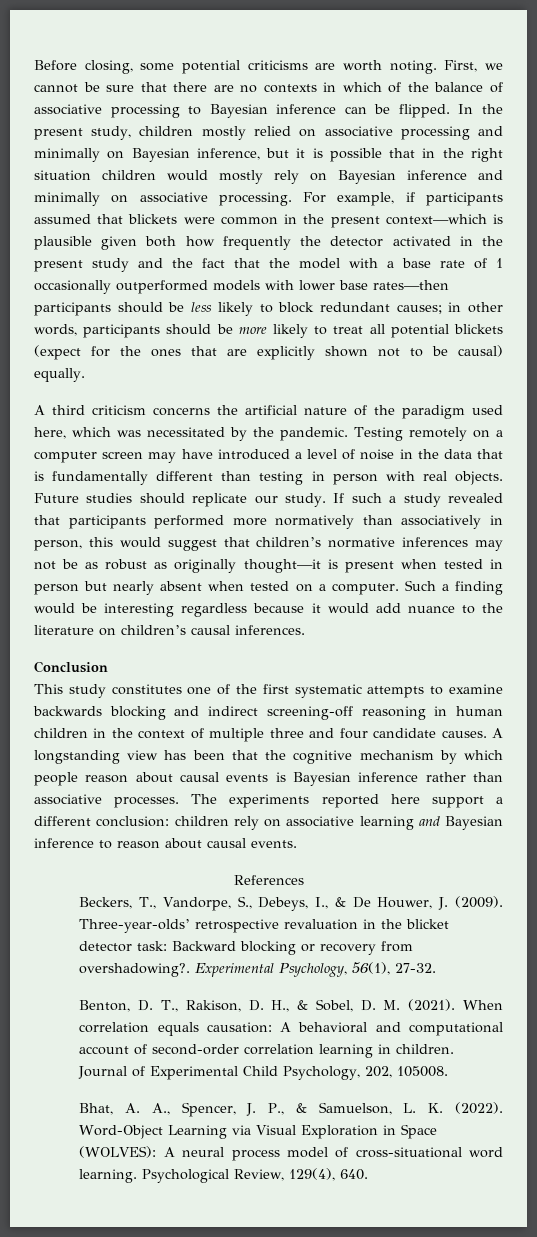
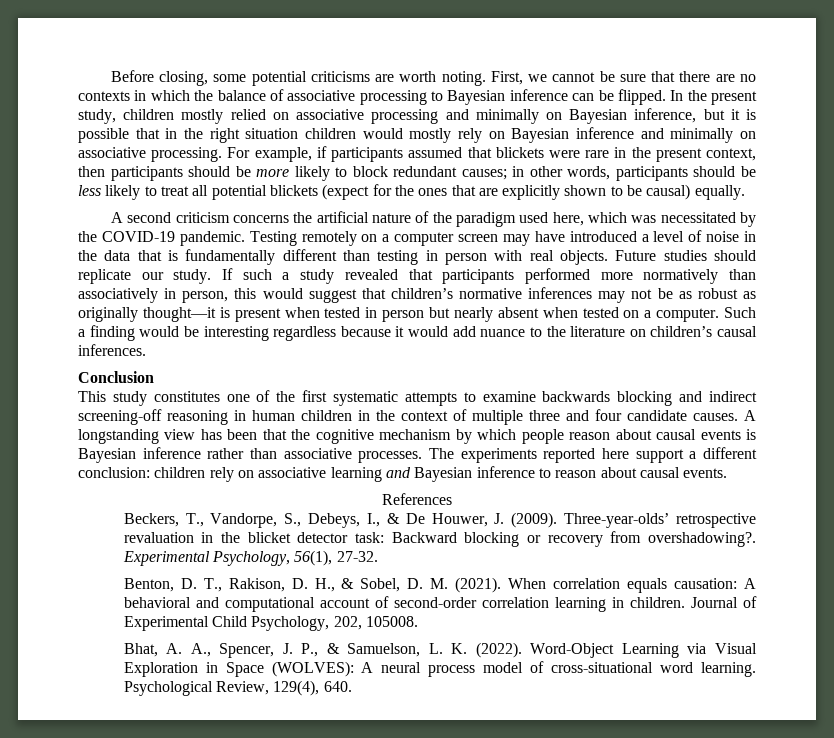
[388,82,402,93] of -> (190, 95) none
[220,214,504,228] [34,236,504,250] [34,258,503,272] [34,280,449,294] [34,302,213,316] common in the present context—which is plausible given both how frequently the detector activated in the present study and the fact that the model with a base rate of 1 occasionally outperformed models with lower base rates—then participants should be less -> [585,147,756,162] [78,166,290,181] rare in the present context, then participants should be more
[238,327,267,334] more -> [78,185,101,196] less
[378,348,400,357] not -> (607, 190) none
[52,405,85,415] third -> [127,212,172,223] second
(275, 432) none -> [101,231,175,242] COVID-19

